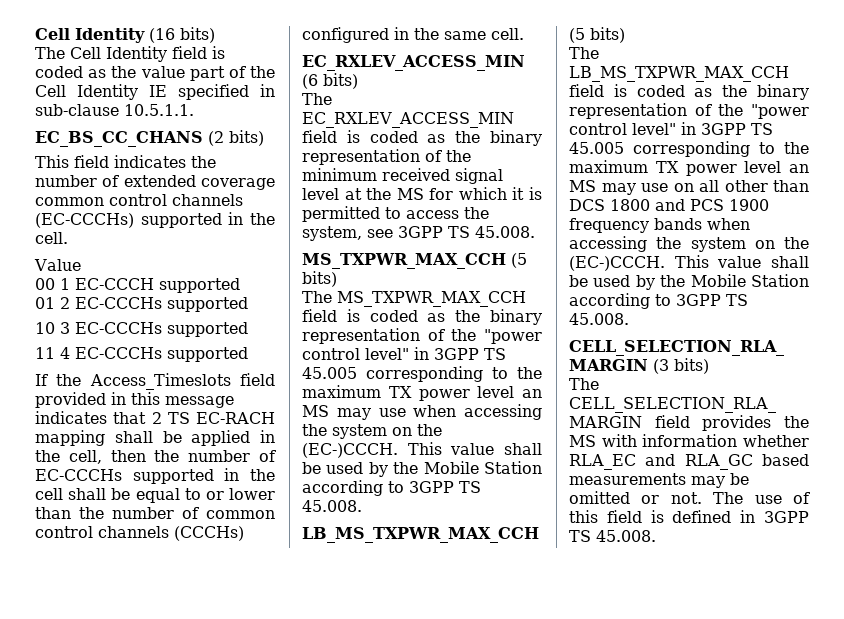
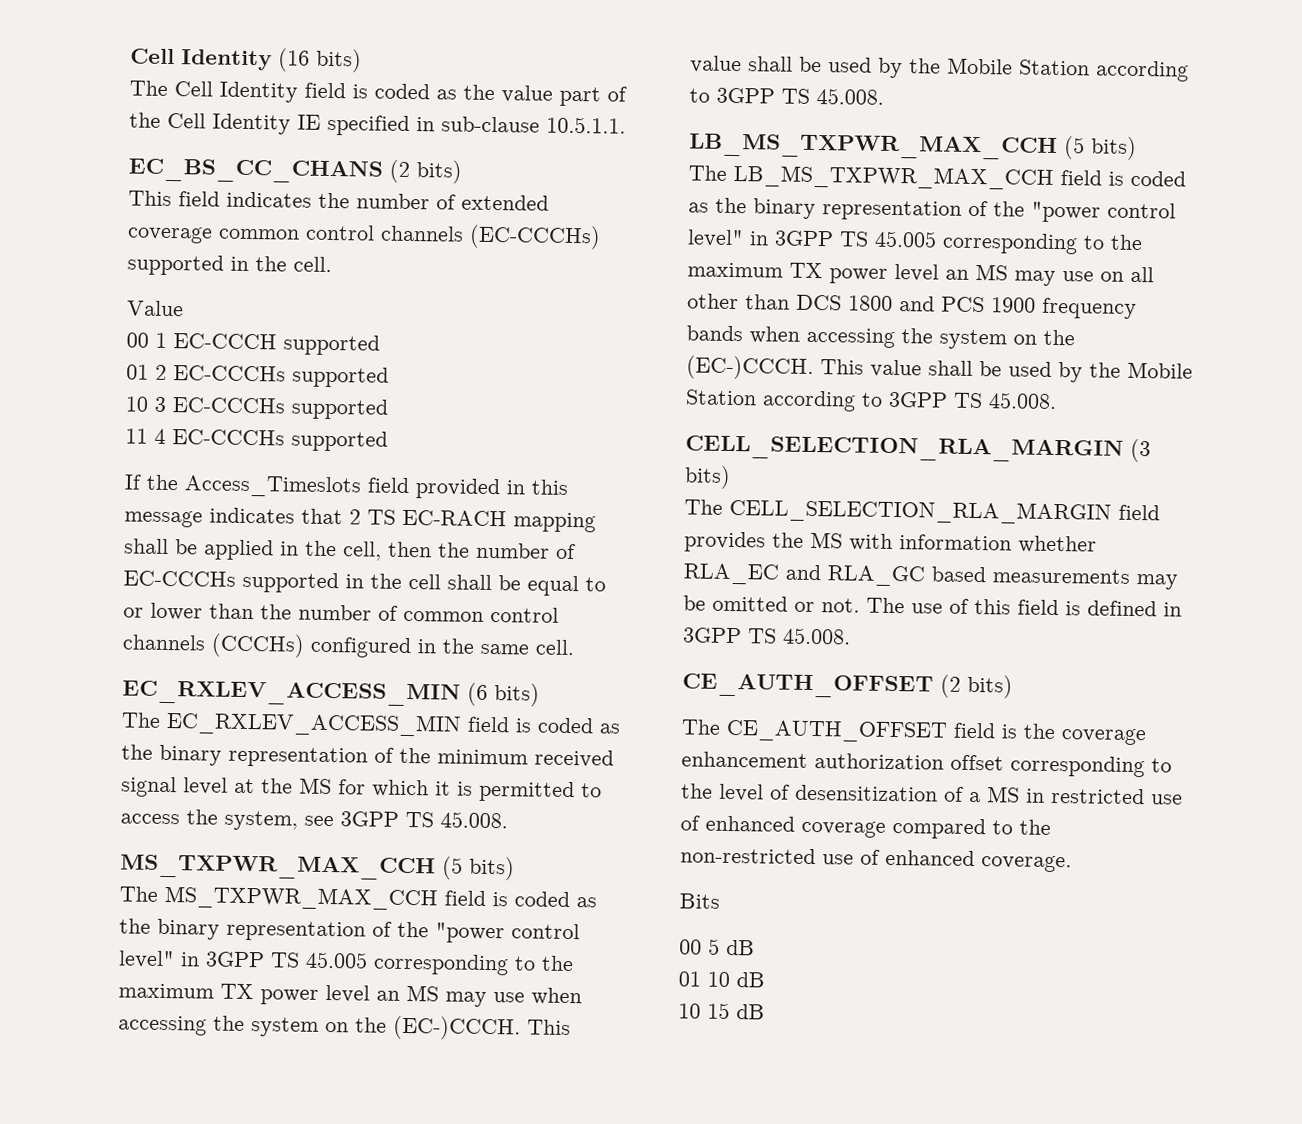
(656, 536) none -> [682,673,1013,699] [681,719,1146,746] [681,751,1172,778] [681,783,1183,805] [680,815,1051,840] [680,847,1072,873] [679,893,720,909] [679,938,755,956] [678,971,765,988] [678,1002,765,1020] // CE_AUTH_OFFSET (2 bits) // The CE_AUTH_OFFSET field is the coverage enhancement authorization offset corresponding to the level of desensitization of a MS in restricted use of enhanced coverage compared to the non-restricted use of enhanced coverage. // Bits // 00 5 dB // 01 10 dB // 10 15 dB

